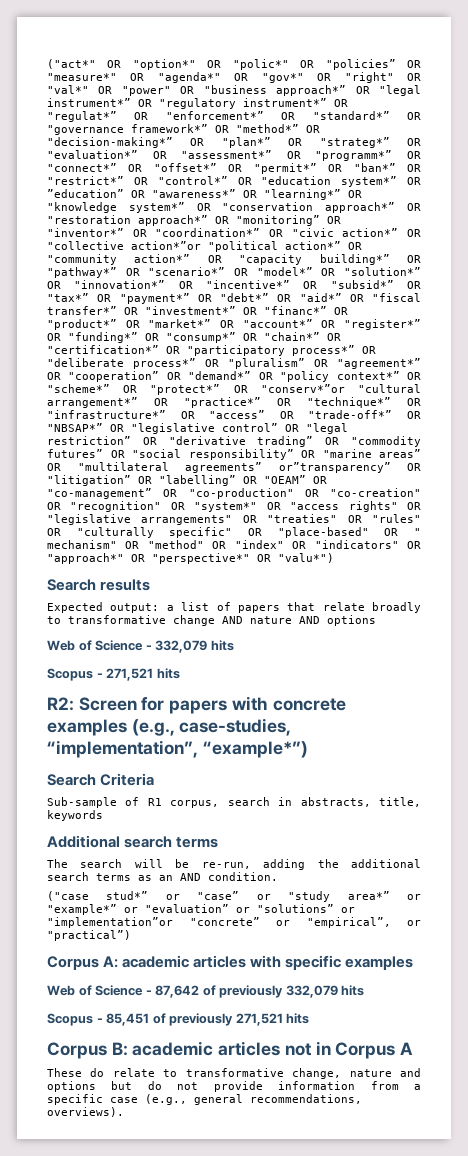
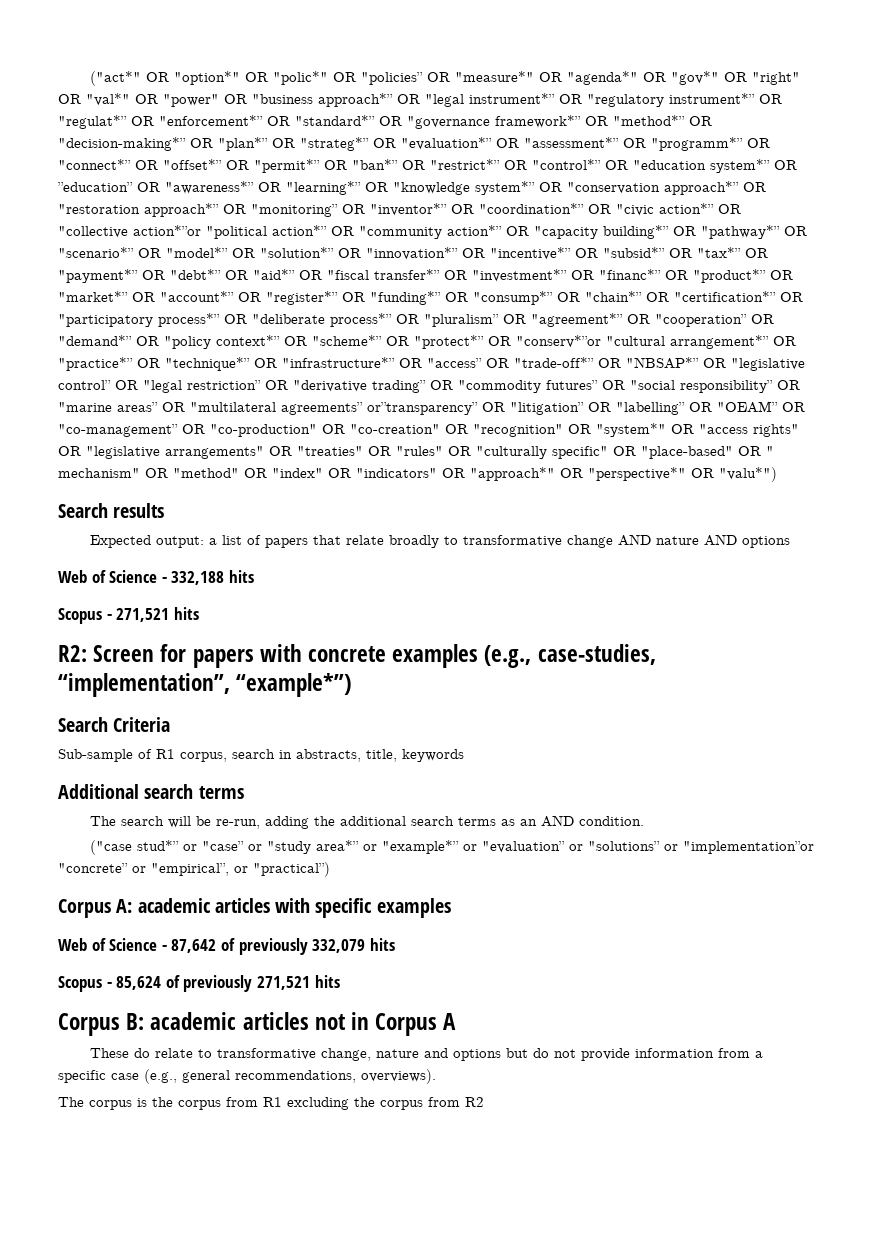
[155,640,208,653] 332,079 -> [171,571,225,585] 332,188
[106,1013,150,1026] 85,451 -> [116,976,162,990] 85,624
(124, 1112) none -> [58,1097,484,1110] // The corpus is the corpus from R1 excluding the corpus from R2

